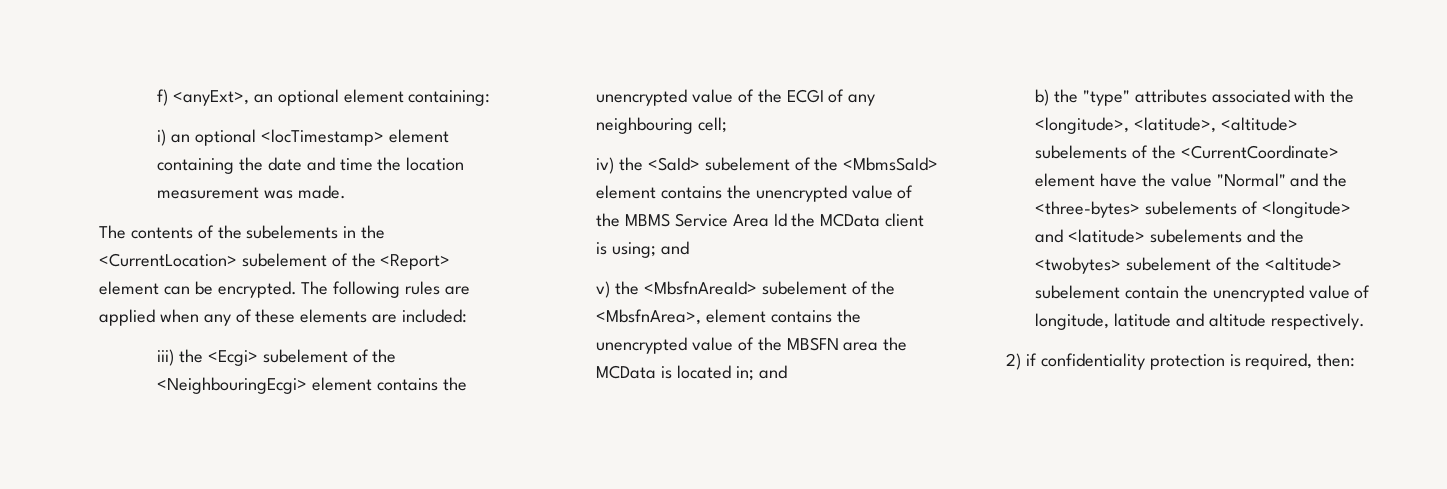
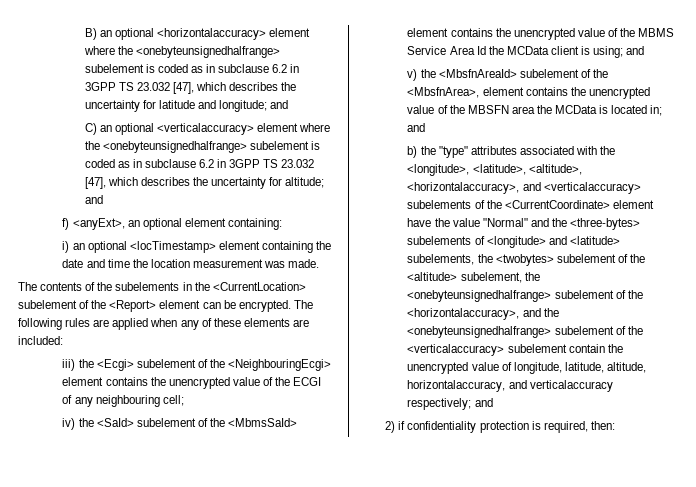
(157, 97) none -> [84,28,311,40] [83,46,280,58] [84,64,300,73] [84,82,297,94] [84,100,289,112] [84,123,331,135] [84,141,320,153] [84,159,315,168] [84,177,325,189] [84,195,103,204] B) an optional <horizontalaccuracy> element where the <onebyteunsignedhalfrange> subelement is coded as in subclause 6.2 in 3GPP TS 23.032 [47], which describes the uncertainty for latitude and longitude; and // C) an optional <verticalaccuracy> element where the <onebyteunsignedhalfrange> subelement is coded as in subclause 6.2 in 3GPP TS 23.032 [47], which describes the uncertainty for altitude; and //
[1220,117,1298,131] <altitude> -> [528,164,582,175] [407,182,641,194] <altitude>, <horizontalaccuracy>, and <verticalaccuracy>
[1149,229,1275,243] subelements and -> [407,254,475,265] subelements,
(1342, 264) none -> [460,272,540,283] [407,290,643,302] [407,308,559,320] [407,326,643,338] [407,344,505,356] subelement, the <onebyteunsignedhalfrange> subelement of the <horizontalaccuracy>, and the <onebyteunsignedhalfrange> subelement of the <verticalaccuracy>
[1114,313,1365,330] latitude and altitude respectively. -> [564,362,646,373] [407,380,613,392] [407,398,493,410] latitude, altitude, horizontalaccuracy, and verticalaccuracy respectively; and

